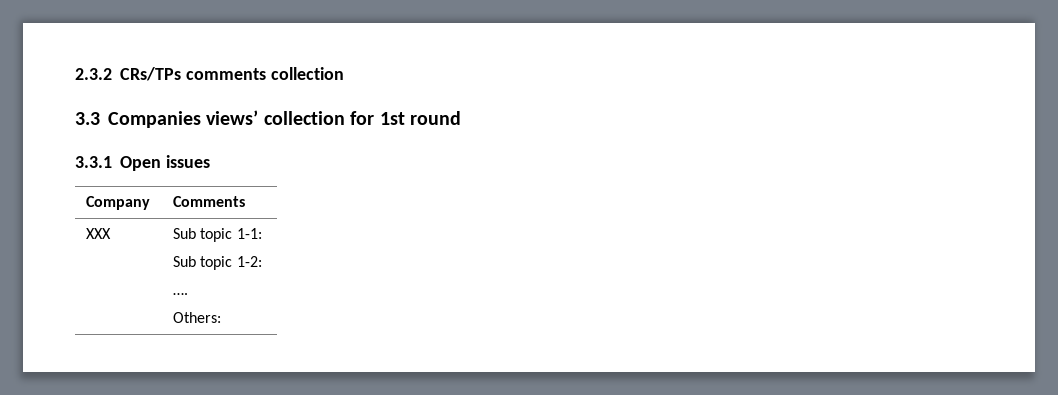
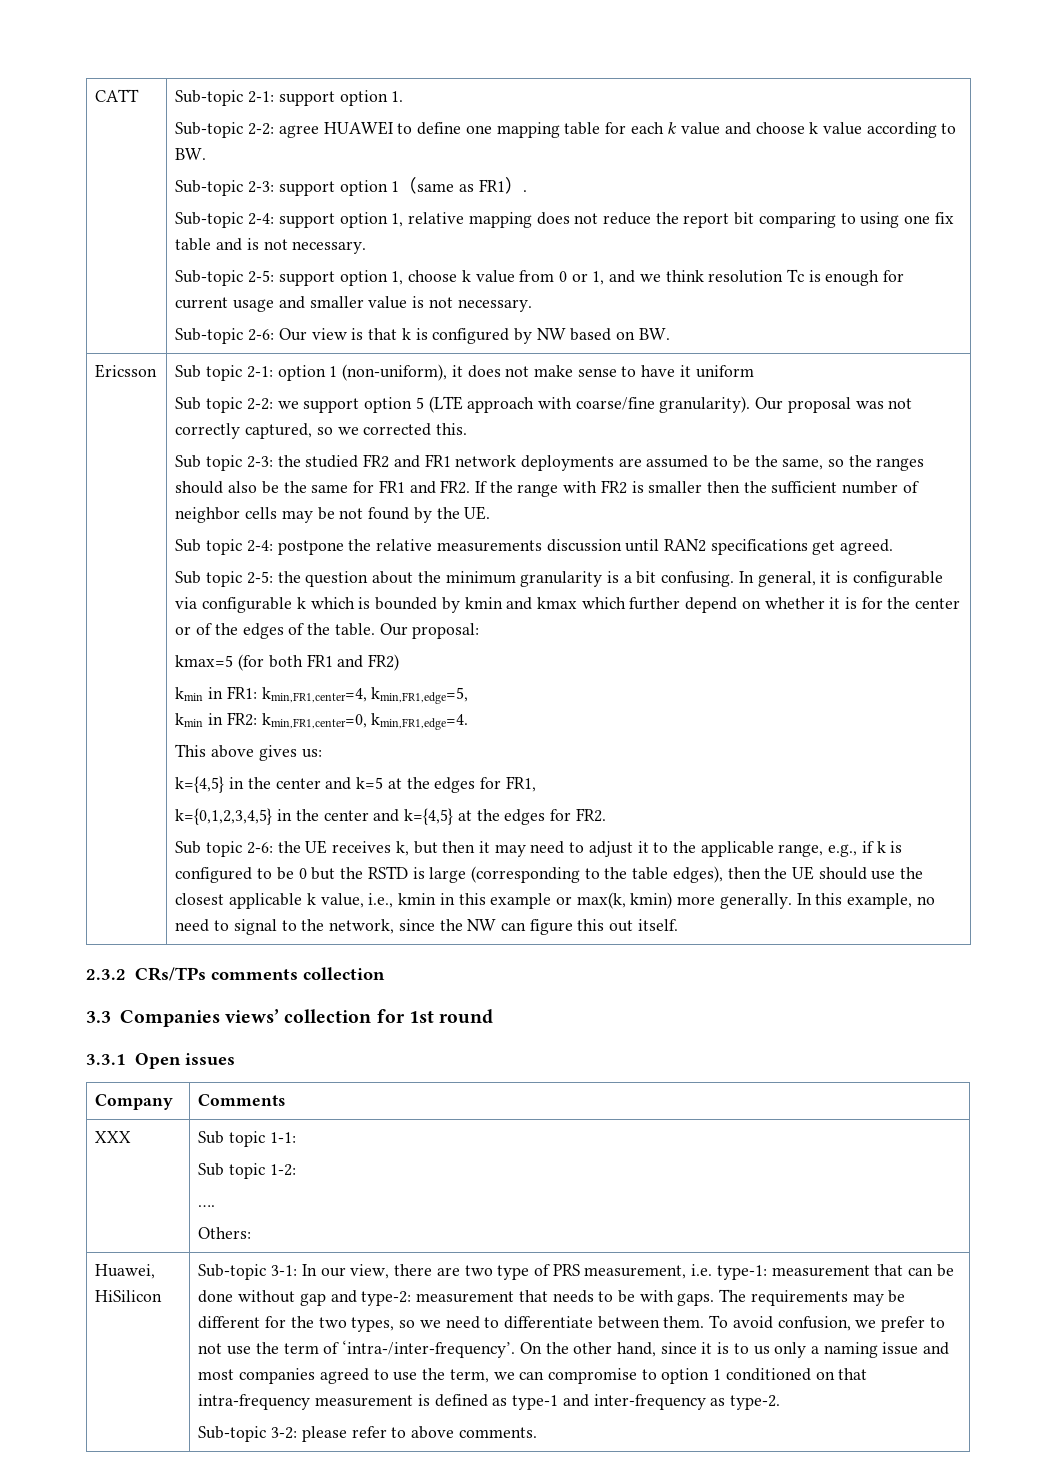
(75, 74) none -> [95,89,140,102] [175,90,404,106] [175,121,957,138] [175,148,207,160] [175,177,527,196] [175,212,954,228] [175,238,367,254] [175,269,905,286] [175,296,532,312] [175,328,670,344] [95,364,158,378] [175,364,754,381] [175,396,913,413] [175,423,468,439] [175,454,925,471] [175,480,919,497] [175,506,491,523] [175,539,894,555] [175,571,943,587] [175,597,961,613] [175,623,480,639] [175,654,400,671] [175,686,469,704] [175,712,469,730] [175,744,322,761] [175,776,536,793] [175,808,606,825] [175,840,903,857] [175,866,924,883] [175,892,935,909] [175,919,678,935] CATT | Sub-topic 2-1: support option 1. // Sub-topic 2-2: agree HUAWEI to define one mapping table for each k value and choose k value according to BW. // Sub-topic 2-3: support option 1（same as FR1）. // Sub-topic 2-4: support option 1, relative mapping does not reduce the report bit comparing to using one fix table and is not necessary. // Sub-topic 2-5: support option 1, choose k value from 0 or 1, and we think resolution Tc is enough for current usage and smaller value is not necessary. // Sub-topic 2-6: Our view is that k is configured by NW based on BW. // Ericsson | Sub topic 2-1: option 1 (non-uniform), it does not make sense to have it uniform // Sub topic 2-2: we support option 5 (LTE approach with coarse/fine granularity). Our proposal was not correctly captured, so we corrected this. // Sub topic 2-3: the studied FR2 and FR1 network deployments are assumed to be the same, so the ranges should also be the same for FR1 and FR2. If the range with FR2 is smaller then the sufficient number of neighbor cells may be not found by the UE. // Sub topic 2-4: postpone the relative measurements discussion until RAN2 specifications get agreed. // Sub topic 2-5: the question about the minimum granularity is a bit confusing. In general, it is configurable via configurable k which is bounded by kmin and kmax which further depend on whether it is for the center or of the edges of the table. Our proposal: // kmax=5 (for both FR1 and FR2) // kmin in FR1: kmin,FR1,center=4, kmin,FR1,edge=5, // kmin in FR2: kmin,FR1,center=0, kmin,FR1,edge=4. // This above gives us: // k={4,5} in the center and k=5 at the edges for FR1, // k={0,1,2,3,4,5} in the center and k={4,5} at the edges for FR2. // Sub topic 2-6: the UE receives k, but then it may need to adjust it to the applicable range, e.g., if k is configured to be 0 but the RSTD is large (corresponding to the table edges), then the UE should use the closest applicable k value, i.e., kmin in this example or max(k, kmin) more generally. In this example, no need to signal to the network, since the NW can figure this out itself. //
(222, 317) none -> [95,1264,156,1279] [95,1290,163,1302] [198,1264,954,1280] [198,1289,906,1306] [198,1315,945,1332] [198,1340,950,1358] [198,1368,868,1384] [198,1394,780,1410] [198,1426,537,1442] // Huawei, HiSilicon | Sub-topic 3-1: In our view, there are two type of PRS measurement, i.e. type-1: measurement that can be done without gap and type-2: measurement that needs to be with gaps. The requirements may be different for the two types, so we need to differentiate between them. To avoid confusion, we prefer to not use the term of ‘intra-/inter-frequency’. On the other hand, since it is to us only a naming issue and most companies agreed to use the term, we can compromise to option 1 conditioned on that intra-frequency measurement is defined as type-1 and inter-frequency as type-2. // Sub-topic 3-2: please refer to above comments.

